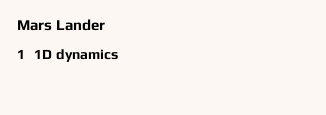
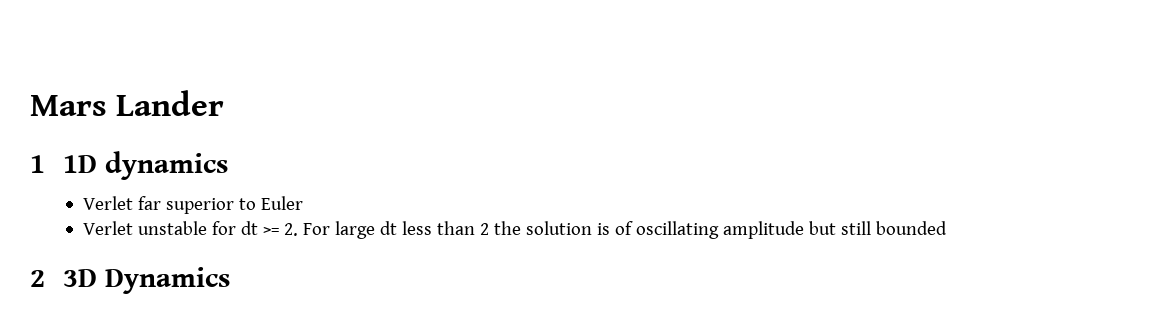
(118, 55) none -> [82,196,303,214] [82,221,947,239] [30,267,230,294] // Verlet far superior to Euler // Verlet unstable for dt >= 2. For large dt less than 2 the solution is of oscillating amplitude but still bounded // 2 3D Dynamics

